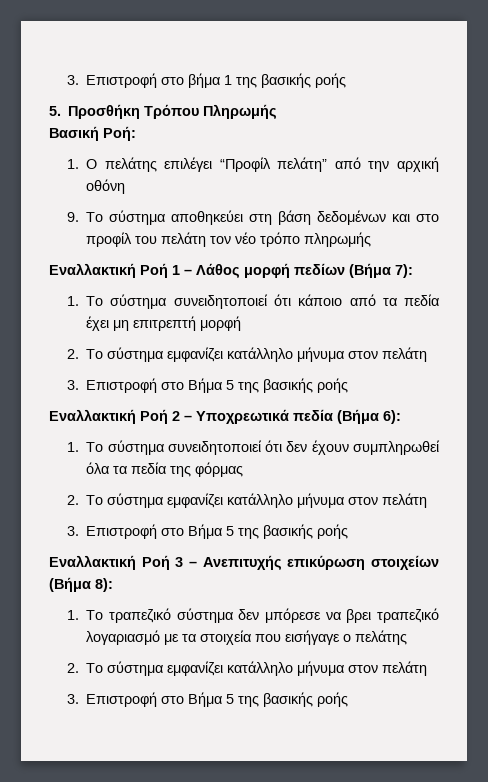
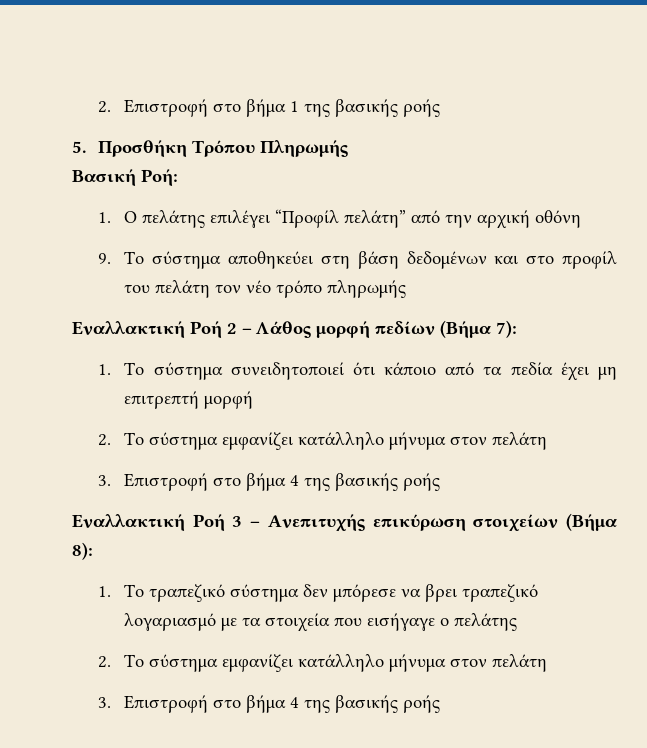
[66,75,79,85] 3. -> [98,101,112,113] 2.
[172,265,180,275] 1 -> [227,323,237,334] 2
[188,378,349,393] [49,409,401,424] [66,440,441,455] [86,462,244,477] [66,493,428,508] [66,524,235,539] Βήμα 5 της βασικής ροής // Εναλλακτική Ροή 2 – Υποχρεωτικά πεδία (Βήμα 6): // 1. Το σύστημα συνειδητοποιεί ότι δεν έχουν συμπληρωθεί όλα τα πεδία της φόρμας // 2. Το σύστημα εμφανίζει κατάλληλο μήνυμα στον πελάτη // 3. Επιστροφή στο Βήμα 5 -> [246,473,300,491] βήμα 4
[188,692,235,707] Βήμα 5 -> [246,695,300,713] βήμα 4

